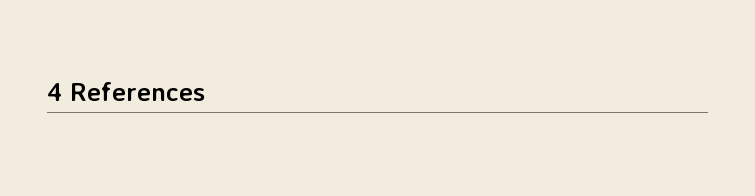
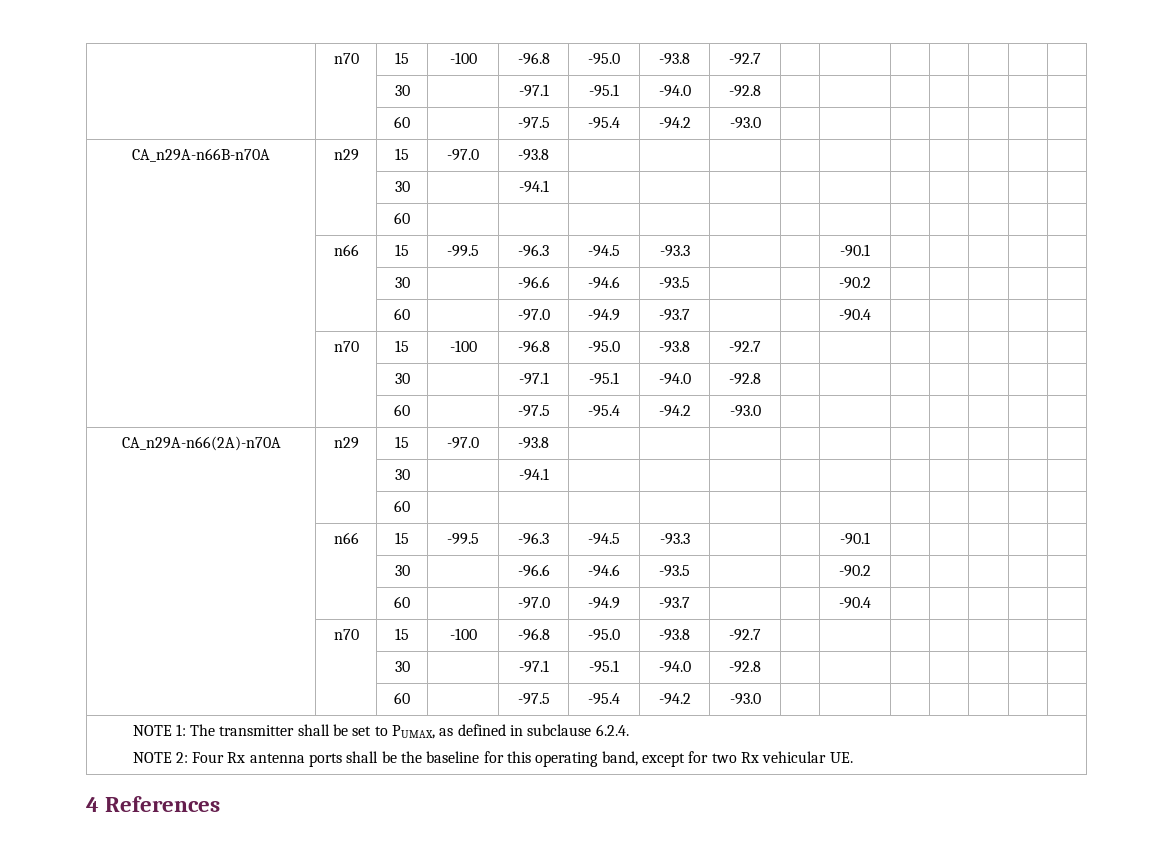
(47, 92) none -> [333,53,359,64] [395,52,409,64] [449,52,477,64] [517,52,550,65] [588,53,620,65] [659,53,690,65] [729,53,761,65] [394,85,410,96] [518,84,549,97] [589,84,619,97] [658,85,691,97] [729,85,761,97] [394,116,410,128] [517,117,550,129] [588,117,620,129] [658,117,691,129] [729,117,761,129] [132,148,270,162] [333,149,359,161] [395,148,409,160] [447,149,479,161] [518,149,549,161] [394,181,410,192] [518,180,549,193] [394,212,410,224] [333,244,359,256] [395,244,409,256] [447,245,479,257] [518,244,549,257] [588,245,620,257] [659,245,690,257] [840,244,870,257] [394,277,410,288] [517,276,550,289] [588,276,620,289] [659,277,690,289] [839,277,871,289] [394,308,410,320] [517,309,550,321] [588,309,620,321] [659,309,690,321] [839,309,871,321] [333,341,359,352] [395,340,409,352] [449,340,477,352] [517,340,550,353] [588,341,620,353] [659,341,690,353] [729,341,761,353] [394,373,410,384] [518,372,549,385] [589,372,619,385] [658,373,691,385] [729,373,761,385] [394,404,410,416] [517,405,550,417] [588,405,620,417] [658,405,691,417] [729,405,761,417] [121,436,281,451] [333,437,359,449] [395,436,409,448] [447,437,479,449] [518,437,549,449] [394,469,410,480] [518,468,549,481] [394,500,410,512] [333,532,359,544] [395,532,409,544] [447,533,479,545] [518,532,549,545] [588,533,620,545] [659,533,690,545] [840,532,870,545] [394,565,410,576] [517,564,550,577] [588,564,620,577] [659,565,690,577] [839,565,871,577] [394,596,410,608] [517,597,550,609] [588,597,620,609] [659,597,690,609] [839,597,871,609] [333,629,359,640] [395,628,409,640] [449,628,477,640] [517,628,550,641] [588,629,620,641] [659,629,690,641] [729,629,761,641] [394,661,410,672] [518,660,549,673] [589,660,619,673] [658,661,691,673] [729,661,761,673] [394,692,410,704] [517,693,550,705] [588,693,620,705] [658,693,691,705] [729,693,761,705] [132,724,629,739] [132,751,853,767] | n70 | 15 | -100 | -96.8 | -95.0 | -93.8 | -92.7 | | | | | | | // | | 30 | | -97.1 | -95.1 | -94.0 | -92.8 | | | | | | | // | | 60 | | -97.5 | -95.4 | -94.2 | -93.0 | | | | | | | // CA_n29A-n66B-n70A | n29 | 15 | -97.0 | -93.8 | | | | | | | | | | // | | 30 | | -94.1 | | | | | | | | | | // | | 60 | | | | | | | | | | | | // | n66 | 15 | -99.5 | -96.3 | -94.5 | -93.3 | | | -90.1 | | | | | // | | 30 | | -96.6 | -94.6 | -93.5 | | | -90.2 | | | | | // | | 60 | | -97.0 | -94.9 | -93.7 | | | -90.4 | | | | | // | n70 | 15 | -100 | -96.8 | -95.0 | -93.8 | -92.7 | | | | | | | // | | 30 | | -97.1 | -95.1 | -94.0 | -92.8 | | | | | | | // | | 60 | | -97.5 | -95.4 | -94.2 | -93.0 | | | | | | | // CA_n29A-n66(2A)-n70A | n29 | 15 | -97.0 | -93.8 | | | | | | | | | | // | | 30 | | -94.1 | | | | | | | | | | // | | 60 | | | | | | | | | | | | // | n66 | 15 | -99.5 | -96.3 | -94.5 | -93.3 | | | -90.1 | | | | | // | | 30 | | -96.6 | -94.6 | -93.5 | | | -90.2 | | | | | // | | 60 | | -97.0 | -94.9 | -93.7 | | | -90.4 | | | | | // | n70 | 15 | -100 | -96.8 | -95.0 | -93.8 | -92.7 | | | | | | | // | | 30 | | -97.1 | -95.1 | -94.0 | -92.8 | | | | | | | // | | 60 | | -97.5 | -95.4 | -94.2 | -93.0 | | | | | | | // NOTE 1: The transmitter shall be set to PUMAX, as defined in subclause 6.2.4. // NOTE 2: Four Rx antenna ports shall be the baseline for this operating band, except for two Rx vehicular UE. //

